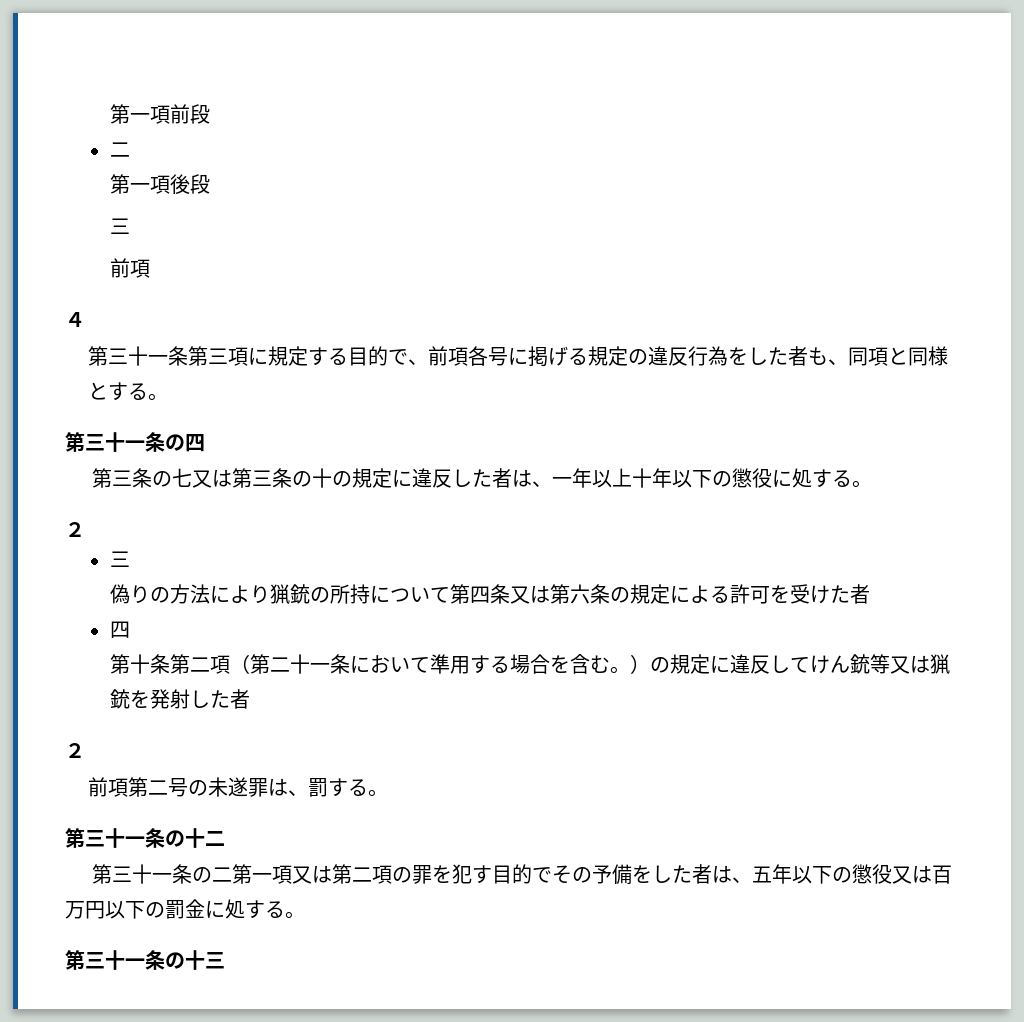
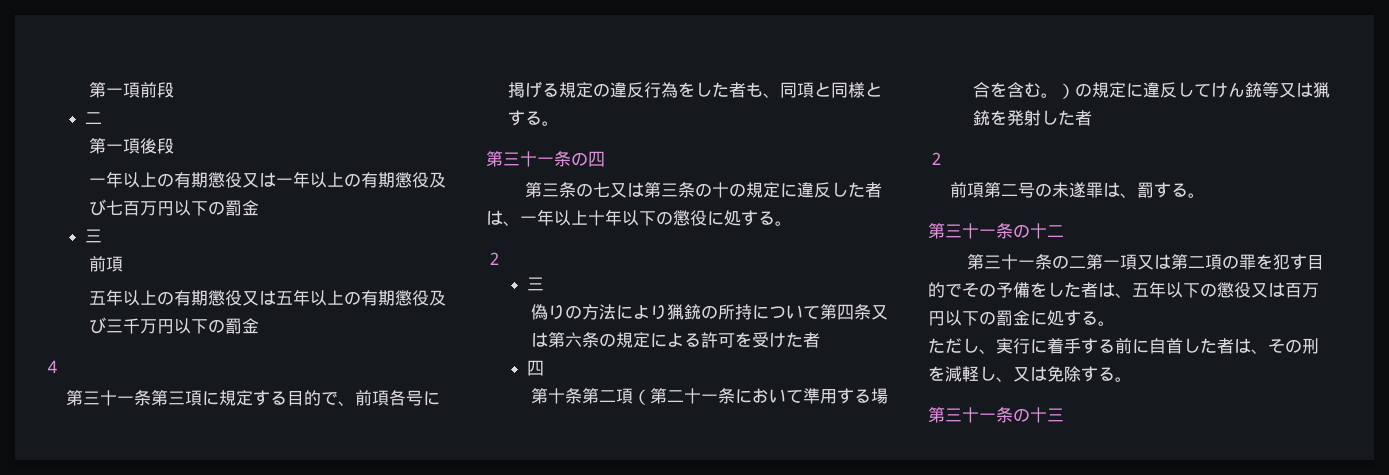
[109,218,130,234] [109,258,150,278] 三 // 前項 -> [88,171,446,188] [88,199,259,216] [85,229,103,243] [88,256,123,272] [88,289,446,306] [88,317,259,334] 一年以上の有期懲役又は一年以上の有期懲役及び七百万円以下の罰金 // 三 // 前項 // 五年以上の有期懲役又は五年以上の有期懲役及び三千万円以下の罰金
(305, 915) none -> [928,338,1319,354] [928,366,1132,382] // ただし、実行に着手する前に自首した者は、その刑を減軽し、又は免除する。

